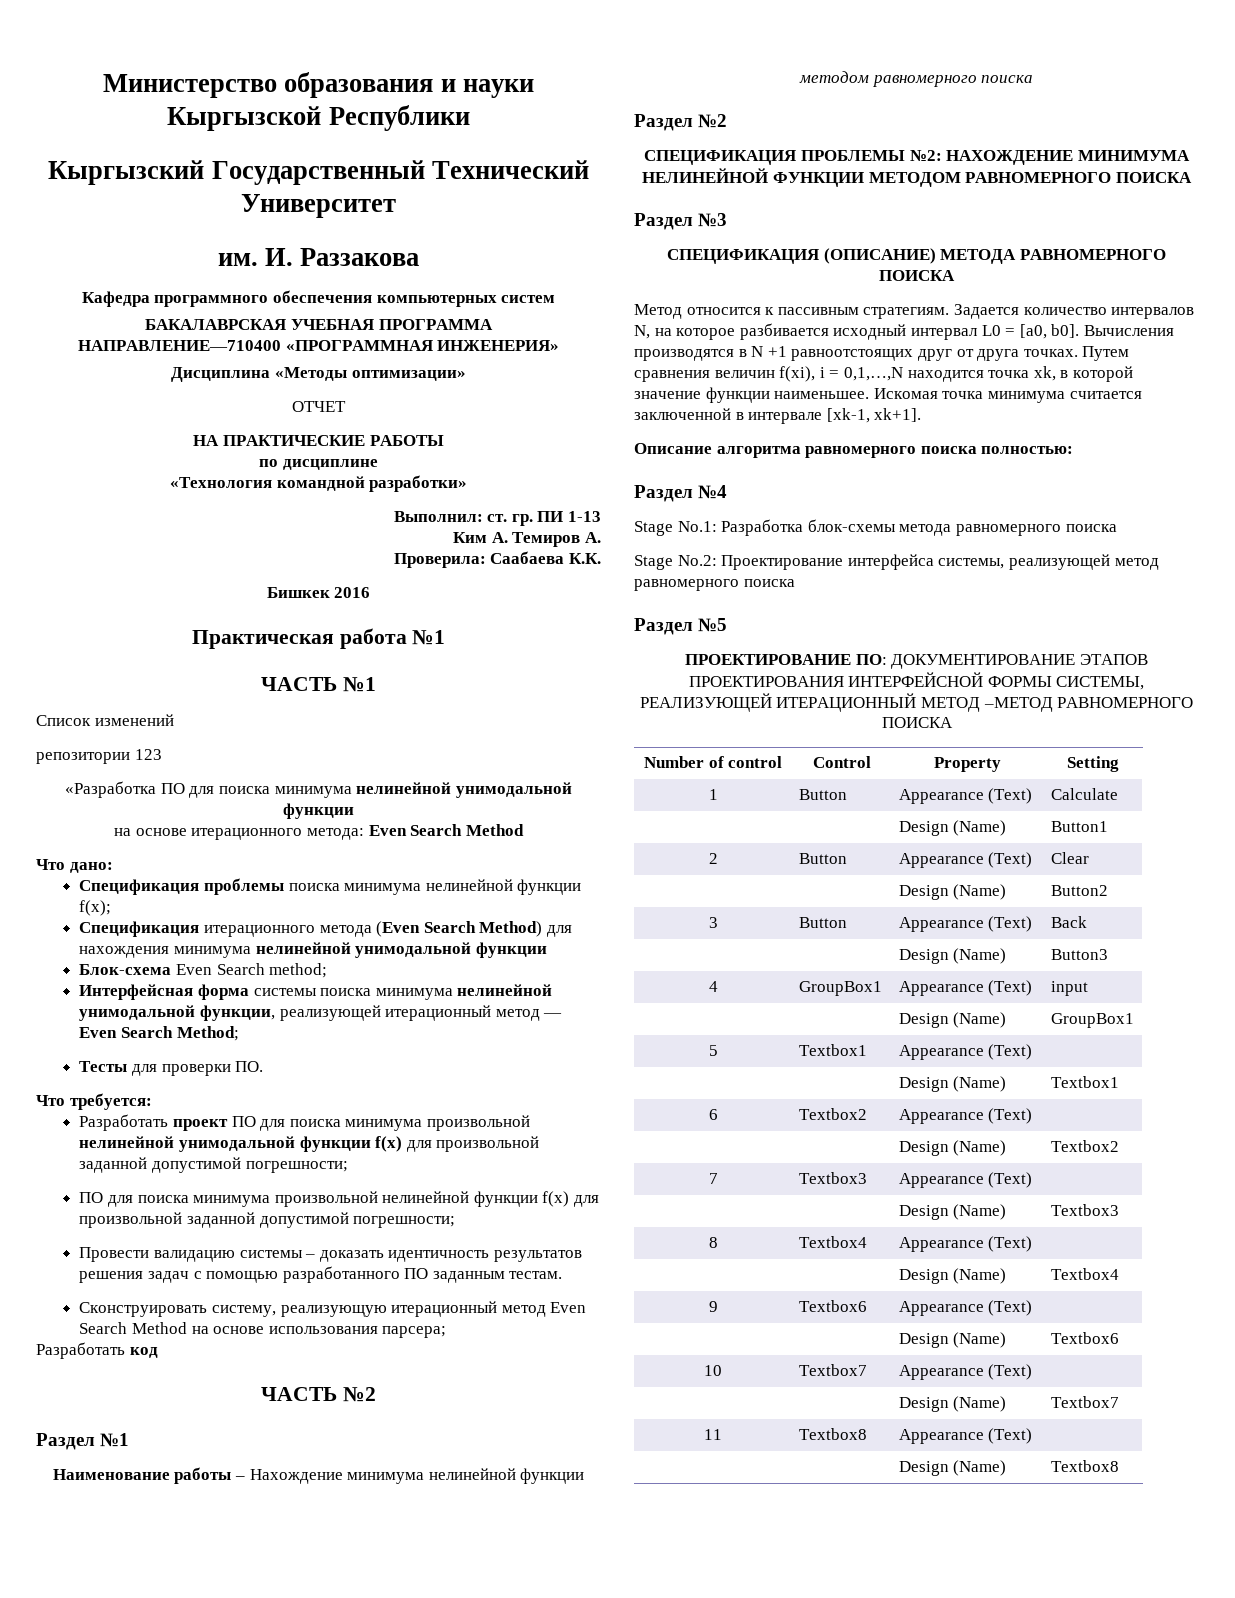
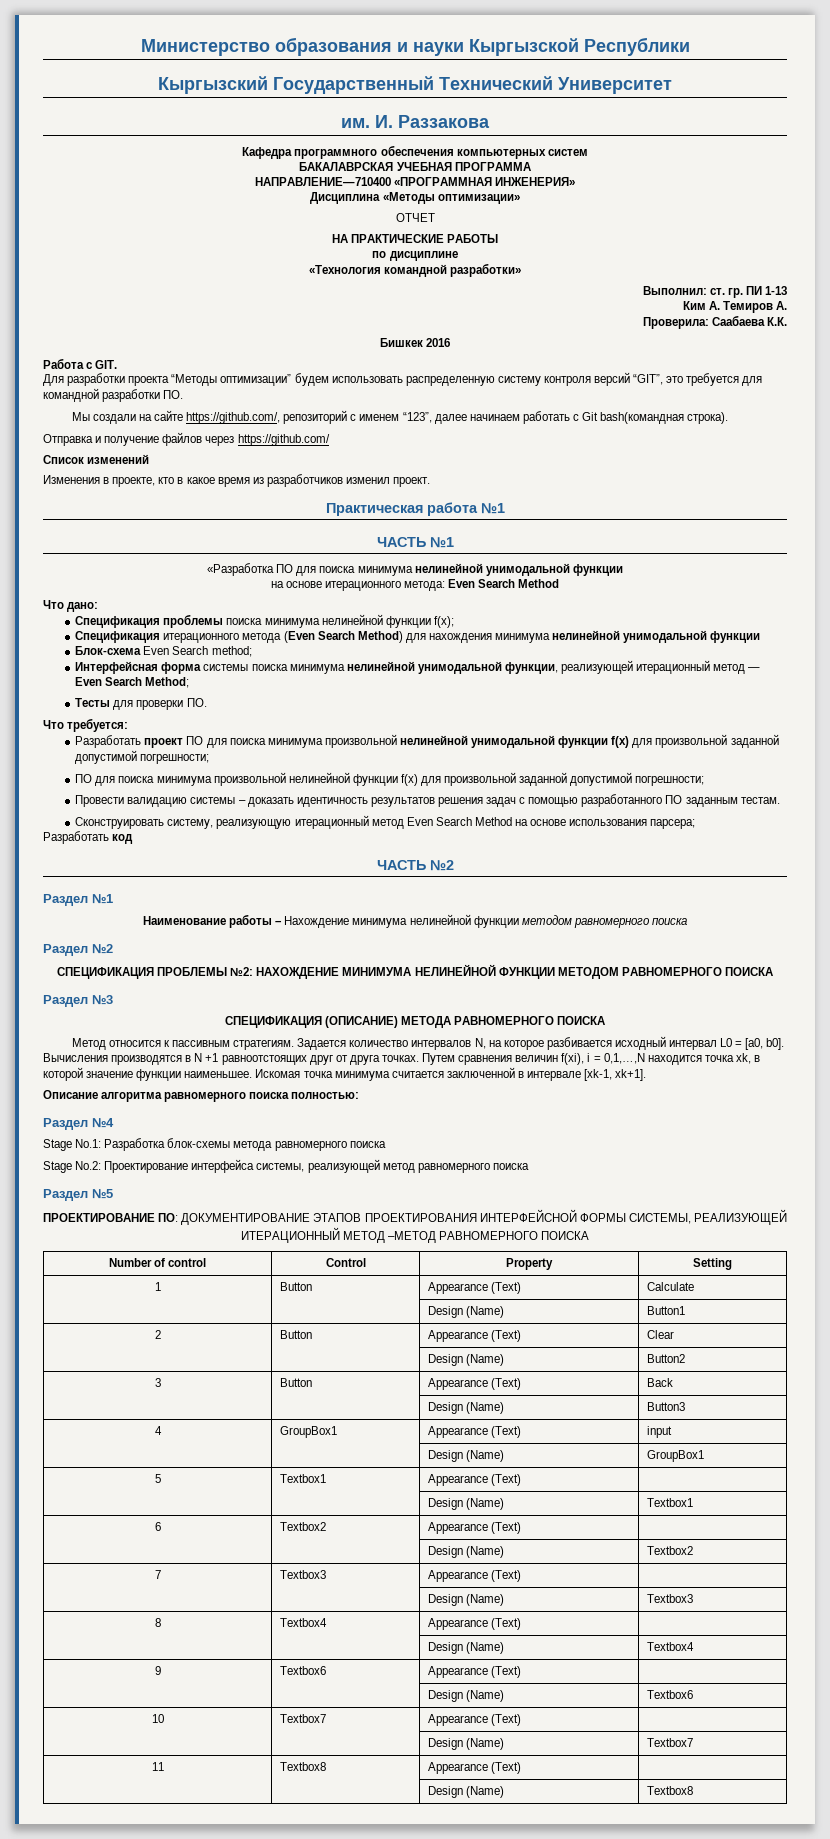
(371, 592) none -> [43,358,118,369] [43,372,763,386] [43,388,184,402] [71,410,729,424] [43,432,330,446] [43,454,150,464] [43,474,431,487] // Работа с GIT. // Для разработки проекта “Методы оптимизации” будем использовать распределенную систему контроля версий “GIT”, это требуется для командной разработки ПО. // Мы создали на сайте https://github.com/, репозиторий с именем “123”, далее начинаем работать с Git bash(командная строка). // Отправка и получение файлов через https://github.com/ // Список изменений // Изменения в проекте, кто в какое время из разработчиков изменил проект.
[36,714,174,726] [36,749,162,764] // Список изменений // репозитории 123 -> (454, 542) none

